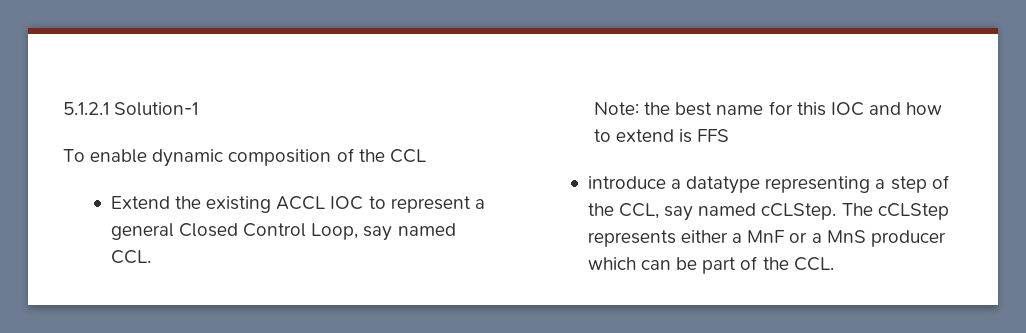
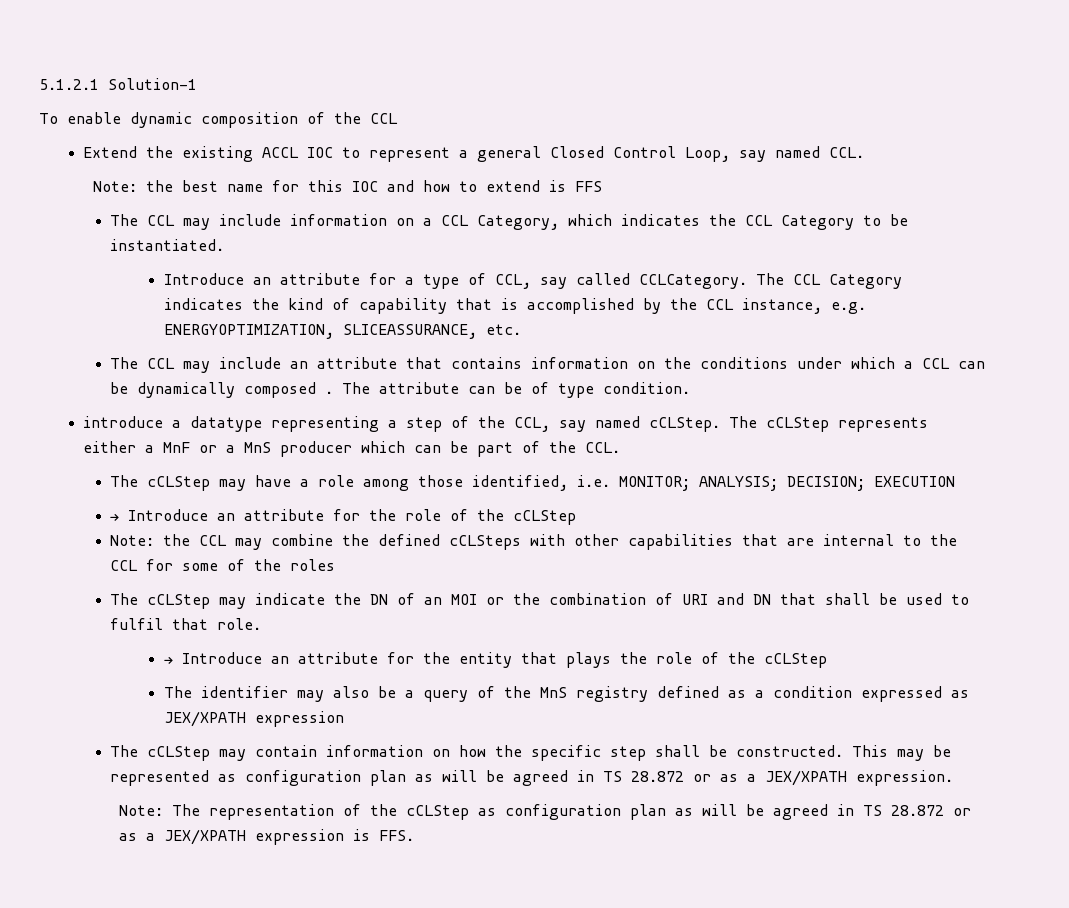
(730, 135) none -> [110,214,909,230] [110,239,225,251] [163,273,902,289] [163,298,866,314] [163,324,521,339] [110,357,986,373] [110,382,691,398] // The CCL may include information on a CCL Category, which indicates the CCL Category to be instantiated. // Introduce an attribute for a type of CCL, say called CCLCategory. The CCL Category indicates the kind of capability that is accomplished by the CCL instance, e.g. ENERGYOPTIMIZATION, SLICEASSURANCE, etc. // The CCL may include an attribute that contains information on the conditions under which a CCL can be dynamically composed . The attribute can be of type condition.
(834, 264) none -> [110,475,956,491] [110,509,577,525] [110,534,958,550] [110,559,336,571] [110,593,970,609] [110,618,262,630] [163,652,827,668] [163,686,969,702] [163,711,344,727] [110,745,952,761] [110,770,954,786] [119,804,972,820] [119,829,415,845] // The cCLStep may have a role among those identified, i.e. MONITOR; ANALYSIS; DECISION; EXECUTION // → Introduce an attribute for the role of the cCLStep // Note: the CCL may combine the defined cCLSteps with other capabilities that are internal to the CCL for some of the roles // The cCLStep may indicate the DN of an MOI or the combination of URI and DN that shall be used to fulfil that role. // → Introduce an attribute for the entity that plays the role of the cCLStep // The identifier may also be a query of the MnS registry defined as a condition expressed as JEX/XPATH expression // The cCLStep may contain information on how the specific step shall be constructed. This may be represented as configuration plan as will be agreed in TS 28.872 or as a JEX/XPATH expression. // Note: The representation of the cCLStep as configuration plan as will be agreed in TS 28.872 or as a JEX/XPATH expression is FFS.

